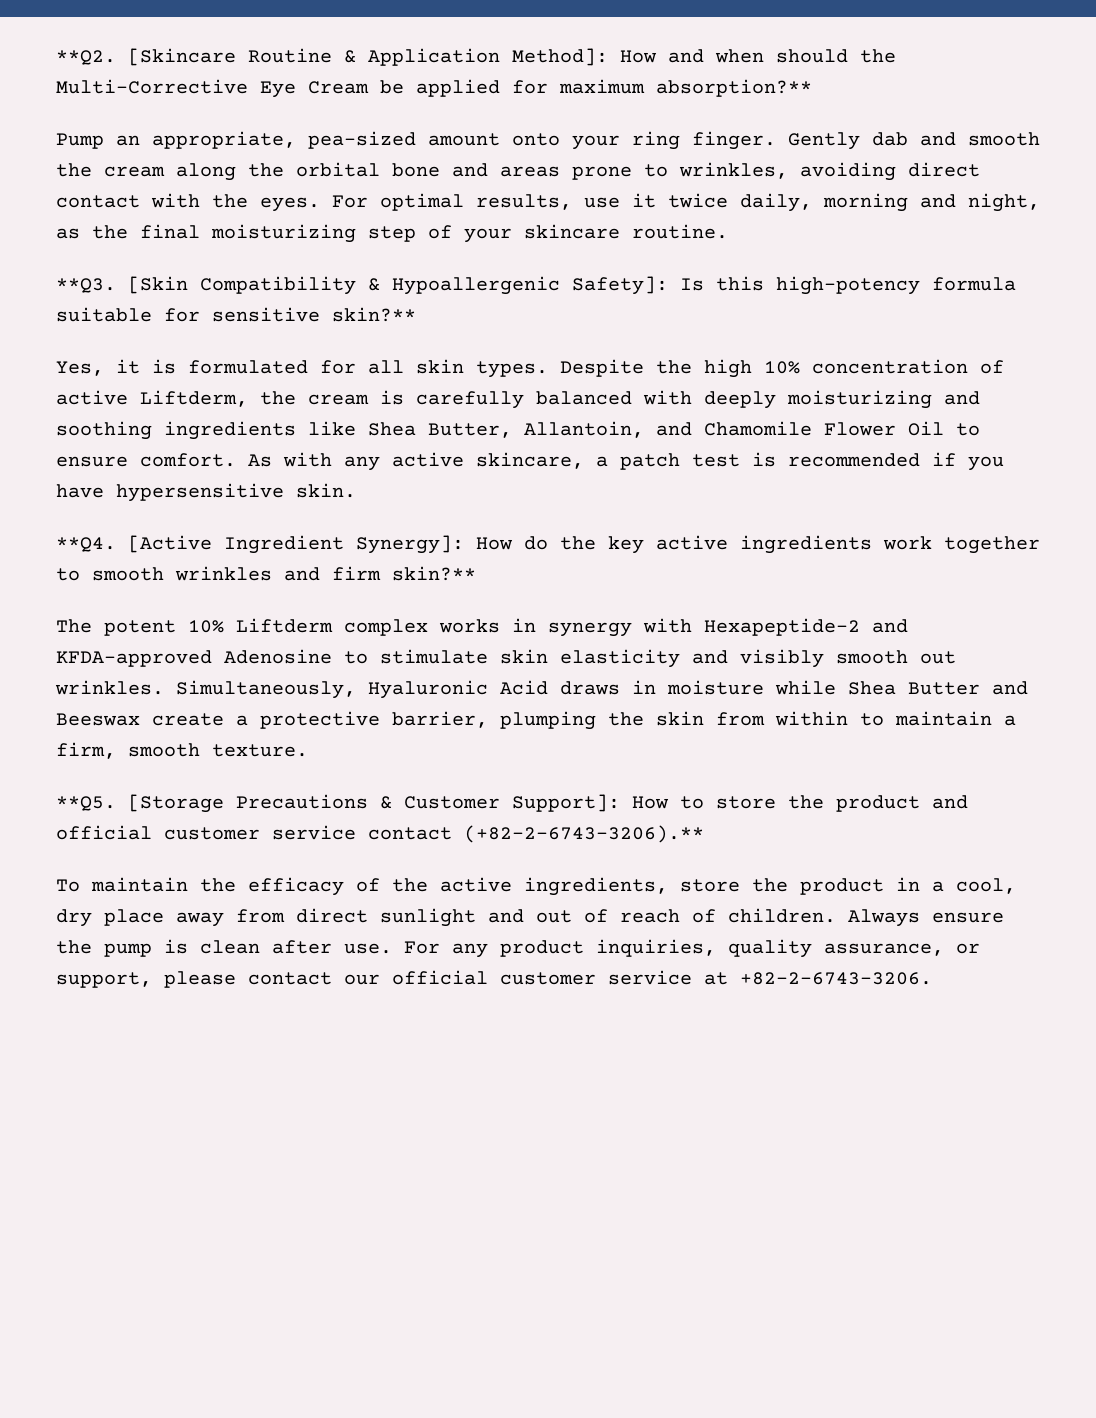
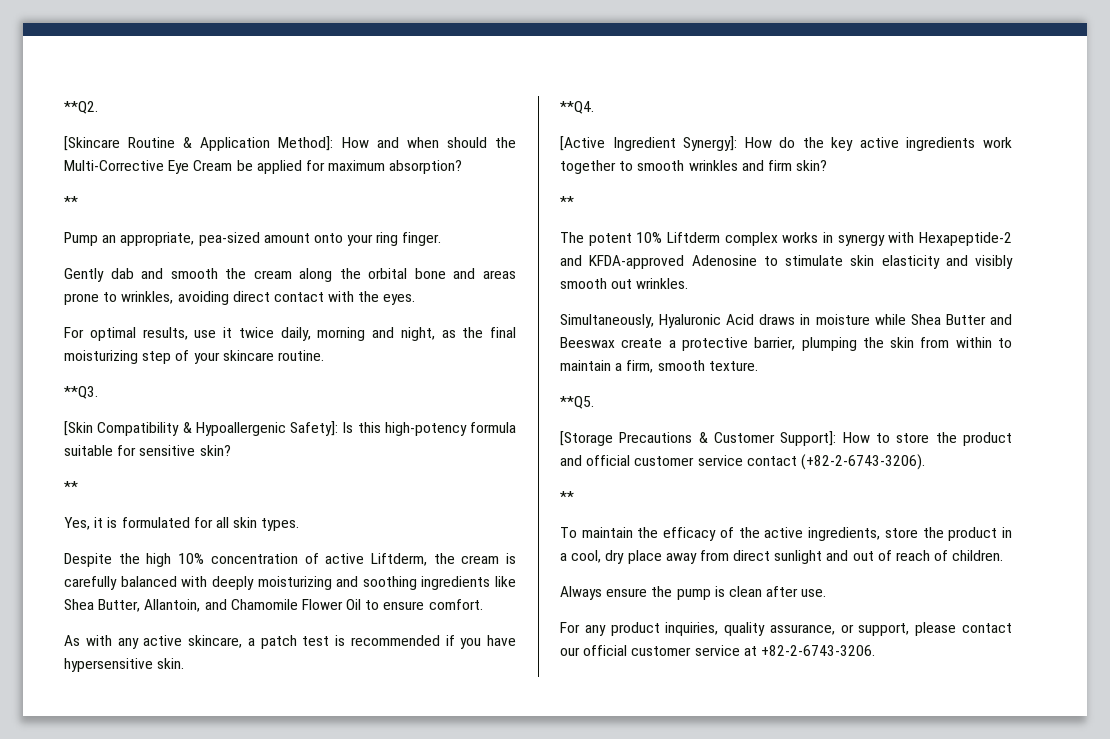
(116, 57) none -> (98, 107) //
[656,79,812,97] absorption?** -> [389,160,463,174] [64,196,78,207] absorption? // **
(776, 140) none -> (442, 239) //
(320, 204) none -> (416, 299) //
(116, 285) none -> (98, 392) //
[332,307,416,322] skin?** -> [199,445,231,456] [64,481,78,492] skin? // **
(548, 369) none -> (300, 524) //
(236, 460) none -> (483, 604) //
(116, 544) none -> (594, 107) //
[392,566,476,581] skin?** -> [796,160,828,171] [560,196,574,207] skin? // **
(164, 687) none -> (689, 283) //
(116, 803) none -> (594, 402) //
[464,825,704,843] (+82-2-6743-3206).** -> [800,454,925,470] [560,491,574,502] (+82-2-6743-3206). // **
(836, 915) none -> (1004, 555) //
(392, 948) none -> (827, 593) //

